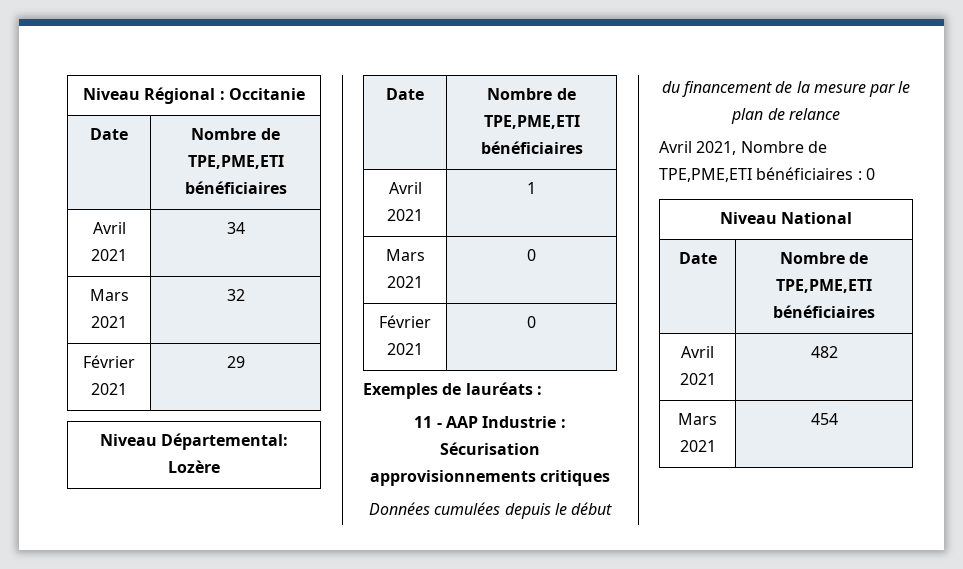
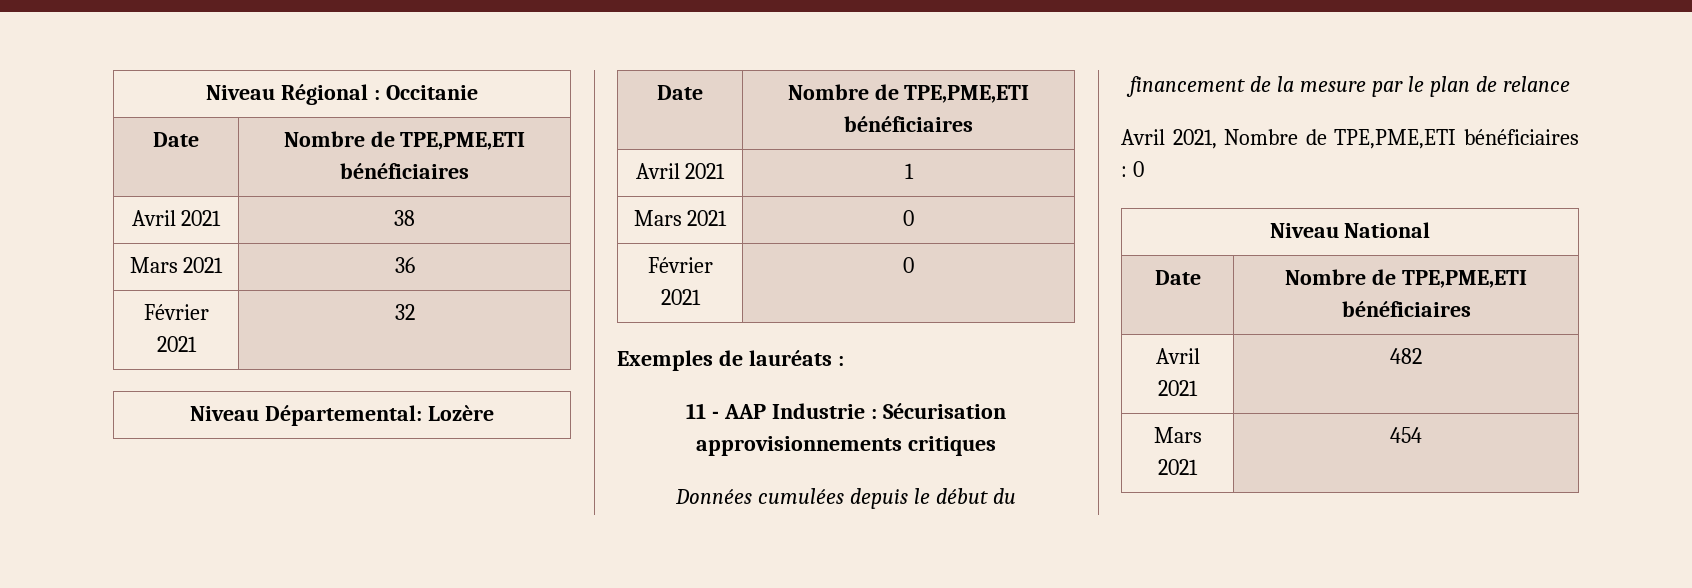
[226,222,245,234] [89,289,129,301] [91,316,127,328] [226,289,245,301] [83,355,135,368] [91,383,127,395] [226,356,245,368] 34 // Mars 2021 | 32 // Février 2021 | 29 -> [394,210,415,226] [129,257,224,273] [394,257,415,273] [143,304,209,320] [156,336,197,352] [394,304,415,320] 38 // Mars 2021 | 36 // Février 2021 | 32

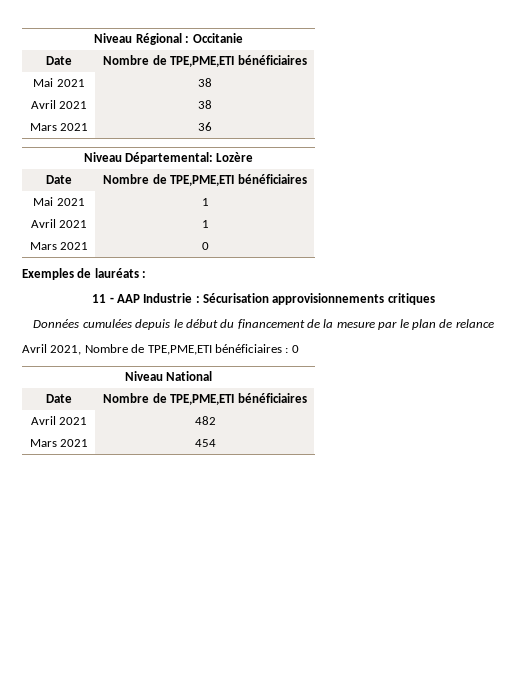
(469, 171) none -> [33,78,85,87] [198,78,212,87] // Mai 2021 | 38
[143,304,209,320] [156,336,197,352] [394,304,415,320] // Février 2021 | 32 -> (212, 126) none
(973, 124) none -> [33,197,85,206] [201,198,209,206] // Mai 2021 | 1
[647,257,713,273] [660,289,701,305] [903,257,914,273] // Février 2021 | 0 -> (209, 246) none

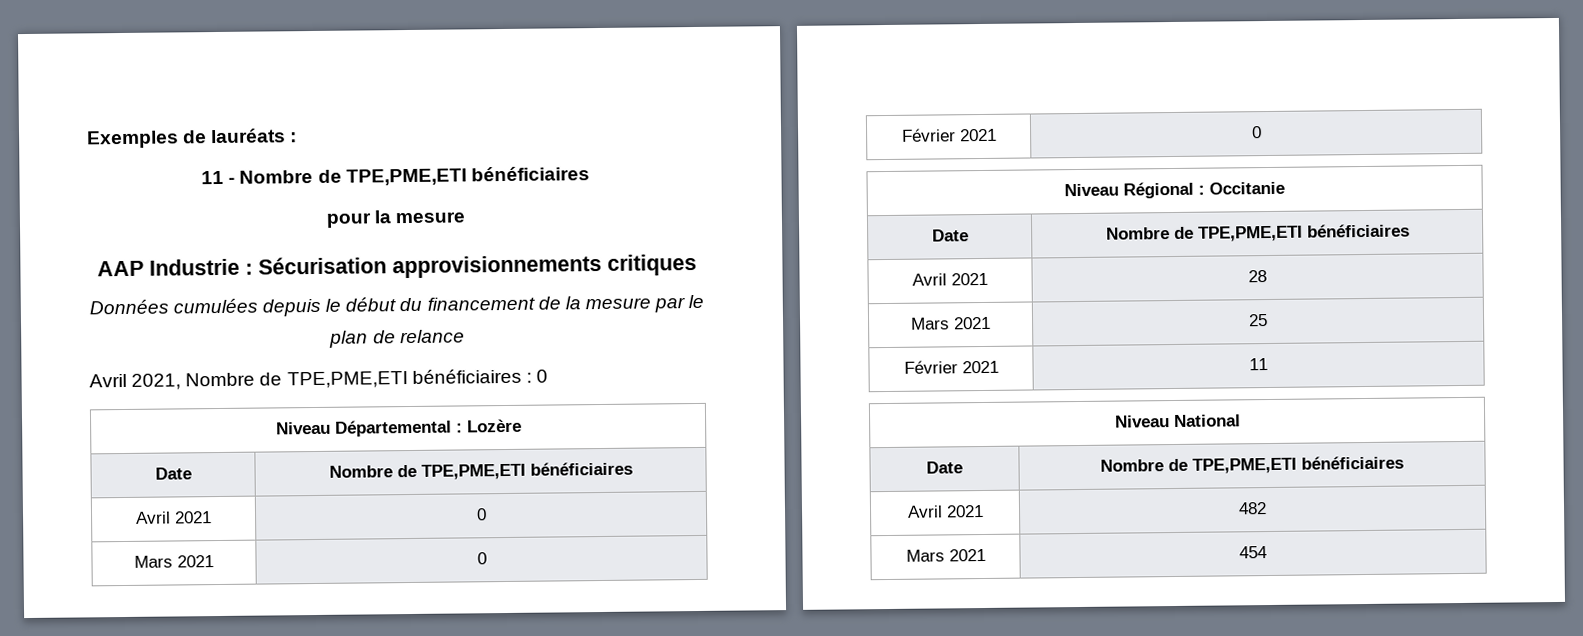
[94,33,243,45] [46,56,72,65] [103,55,307,67] [33,78,85,87] [198,78,212,87] [30,100,88,109] [198,100,212,109] [29,123,89,131] [198,122,212,131] [83,152,254,164] [46,175,72,184] [103,174,307,186] [33,197,85,206] [201,198,209,206] [30,219,88,228] [201,220,209,228] [29,242,89,250] [201,242,209,250] Niveau Régional : Occitanie // Date | Nombre de TPE,PME,ETI bénéficiaires // Mai 2021 | 38 // Avril 2021 | 38 // Mars 2021 | 36 // Niveau Départemental: Lozère // Date | Nombre de TPE,PME,ETI bénéficiaires // Mai 2021 | 1 // Avril 2021 | 1 // Mars 2021 | 0 // -> (87, 139) none
(114, 300) none -> [239,166,590,186] [325,210,466,228] Nombre de TPE,PME,ETI bénéficiaires // pour la mesure //
(299, 349) none -> [275,418,522,437] [154,467,192,480] [328,461,633,480] [135,511,212,524] [475,508,487,521] [134,555,214,568] [476,552,487,565] [901,128,997,142] [1251,126,1262,139] [1064,181,1285,199] [931,229,969,242] [1105,223,1410,242] [912,272,988,286] [1248,270,1267,283] [911,316,991,330] [1248,314,1268,327] [903,360,999,374] [1249,358,1268,371] // Niveau Départemental : Lozère // Date | Nombre de TPE,PME,ETI bénéficiaires // Avril 2021 | 0 // Mars 2021 | 0 // Février 2021 | 0 // Niveau Régional : Occitanie // Date | Nombre de TPE,PME,ETI bénéficiaires // Avril 2021 | 28 // Mars 2021 | 25 // Février 2021 | 11

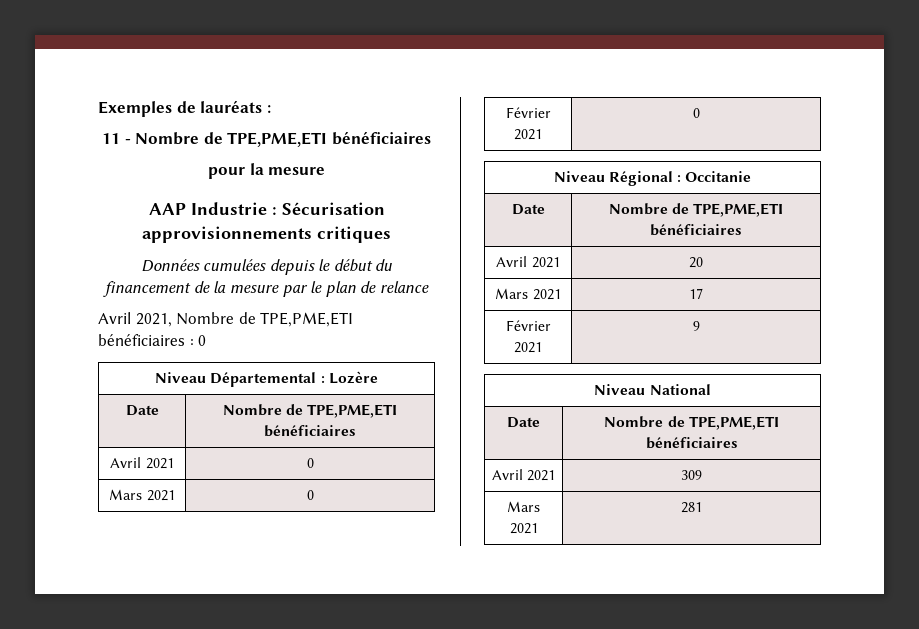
[1248,270,1267,283] [911,316,991,330] [1248,314,1268,327] [903,360,999,374] [1249,358,1268,371] 28 // Mars 2021 | 25 // Février 2021 | 11 -> [689,257,703,268] [495,288,561,300] [689,288,703,299] [505,320,551,331] [514,342,542,353] [692,321,700,331] 20 // Mars 2021 | 17 // Février 2021 | 9
[1238,502,1267,515] [905,548,986,562] [1239,546,1267,559] 482 // Mars 2021 | 454 -> [681,470,702,480] [507,501,540,512] [509,523,538,534] [681,502,702,513] 309 // Mars 2021 | 281

